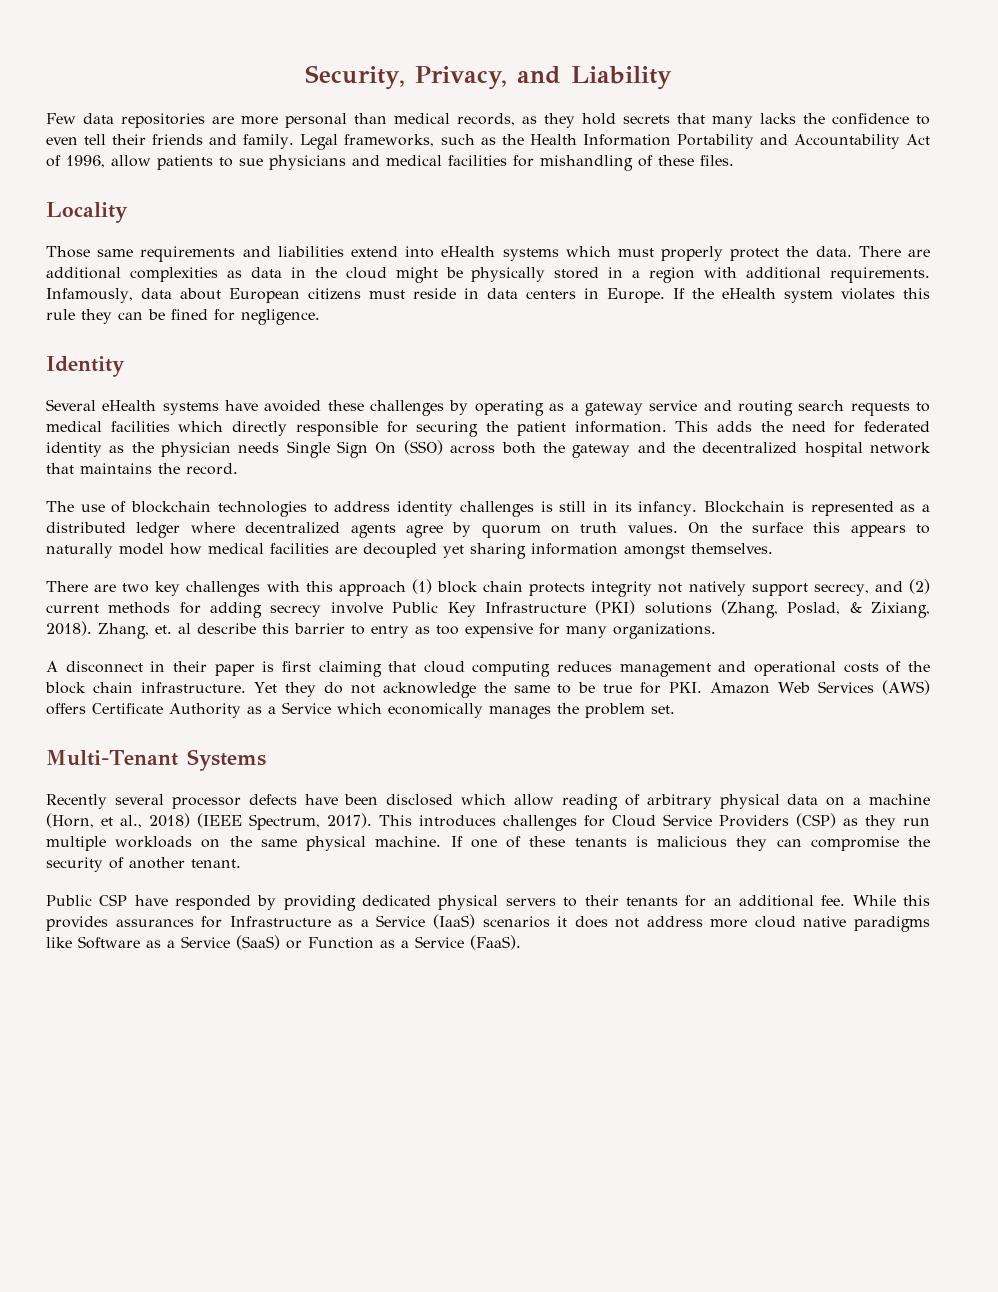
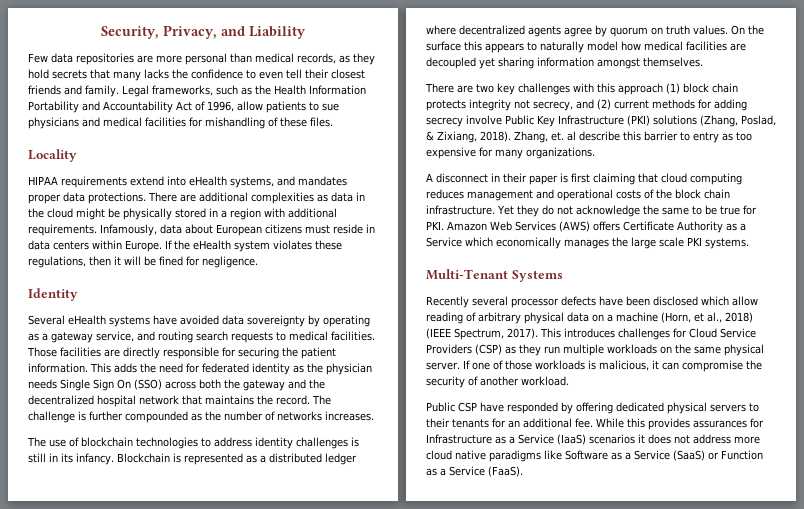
(147, 139) none -> [331,69,365,79] closest
[46,246,852,262] Those same requirements and liabilities extend into eHealth systems which must properly protect the data. -> [28,176,347,188] [28,192,146,204] HIPAA requirements extend into eHealth systems, and mandates proper data protections.
[583,288,599,299] in -> [92,240,122,249] within
[903,288,931,299] [46,309,143,324] this rule they can -> [315,240,342,250] [28,256,141,268] these regulations, then it will
[327,400,445,416] these challenges -> [222,315,305,327] data sovereignty
[649,400,698,411] service -> [96,331,134,342] service,
[110,421,224,432] facilities which -> [331,331,375,341] [27,347,120,357] facilities. Those facilities are
(238, 469) none -> [312,395,331,405] [28,411,374,423] The challenge is further compounded as the number of networks increases.
[688,581,808,596] natively support -> (530, 104) none
[585,703,675,718] problem set. -> [631,237,749,249] large scale PKI systems.
[375,836,442,847] machine. -> [426,362,460,370] server.
[529,836,768,851] these tenants is malicious they -> [505,360,659,371] those workloads is malicious, it
[191,859,241,868] tenant. -> [521,376,569,386] workload.
[283,895,356,911] providing -> [576,402,613,414] offering

